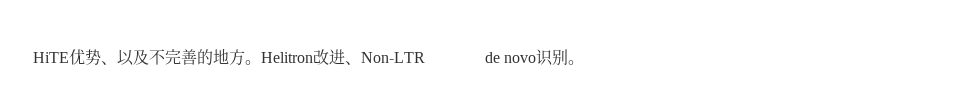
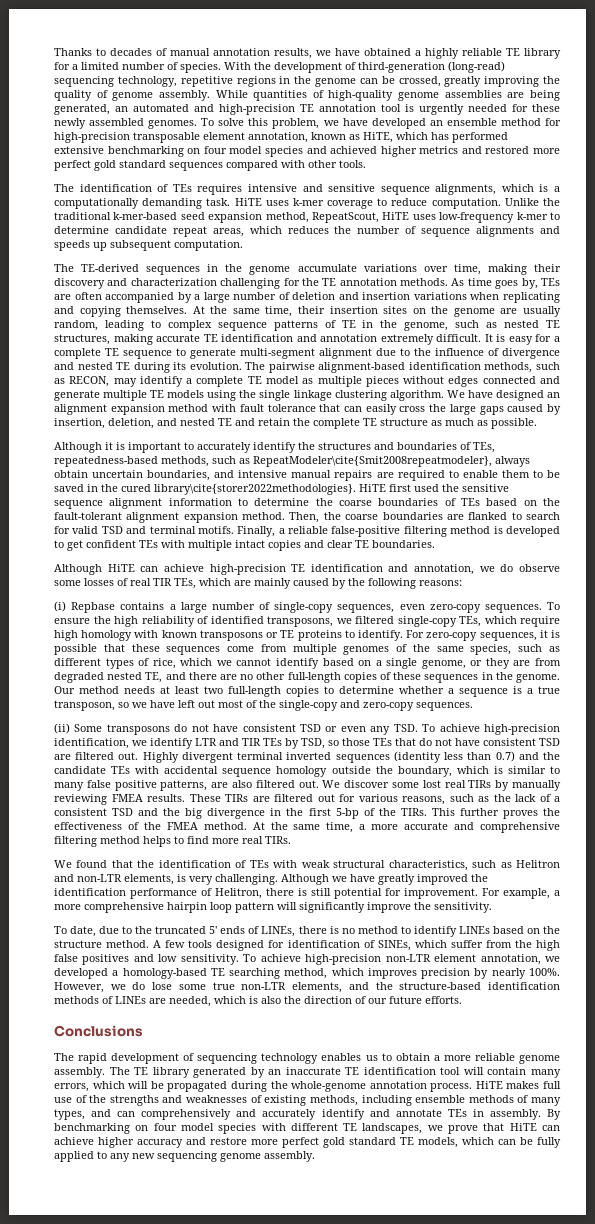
[33,48,585,66] HiTE优势、以及不完善的地方。Helitron改进、Non-LTR de novo识别。 -> [54,48,561,59] [54,61,505,73] [54,76,560,87] [54,90,560,101] [54,104,560,115] [54,118,562,129] [54,132,508,143] [54,146,560,157] [54,160,366,171] [54,184,560,195] [54,198,560,209] [54,212,560,223] [54,226,561,237] [54,240,243,251] [54,264,561,275] [54,278,560,289] [54,292,561,303] [54,306,561,317] [54,320,561,331] [54,334,561,345] [54,348,560,359] [54,362,560,373] [54,376,560,387] [54,390,560,401] [54,404,562,415] [54,418,537,429] [54,442,495,453] [54,456,530,467] [54,470,561,481] [54,484,509,495] [54,498,560,509] [54,512,561,523] [54,526,560,537] [54,540,435,551] [54,564,560,575] [54,578,462,589] [54,601,560,613] [54,616,560,627] [54,630,560,641] [54,644,560,655] [54,658,561,669] [54,672,560,683] [54,686,560,697] [54,700,473,711] [54,723,560,735] [54,738,560,749] [54,751,560,763] [54,766,560,777] [54,780,562,791] [54,794,560,805] [54,808,560,819] [54,822,560,833] [54,836,291,847] [54,860,560,871] [54,874,488,885] [54,888,560,899] [54,902,492,913] [54,926,560,937] [54,940,560,951] [54,954,560,965] [54,968,560,979] [54,982,560,993] [54,996,462,1007] [54,1025,143,1037] [54,1053,561,1064] [54,1067,562,1078] [54,1081,561,1092] [54,1095,562,1106] [54,1109,561,1120] [54,1123,561,1134] [54,1137,561,1148] [54,1151,315,1162] Thanks to decades of manual annotation results, we have obtained a highly reliable TE library for a limited number of species. With the development of third-generation (long-read) sequencing technology, repetitive regions in the genome can be crossed, greatly improving the quality of genome assembly. While quantities of high-quality genome assemblies are being generated, an automated and high-precision TE annotation tool is urgently needed for these newly assembled genomes. To solve this problem, we have developed an ensemble method for high-precision transposable element annotation, known as HiTE, which has performed extensive benchmarking on four model species and achieved higher metrics and restored more perfect gold standard sequences compared with other tools. // The identification of TEs requires intensive and sensitive sequence alignments, which is a computationally demanding task. HiTE uses k-mer coverage to reduce computation. Unlike the traditional k-mer-based seed expansion method, RepeatScout, HiTE uses low-frequency k-mer to determine candidate repeat areas, which reduces the number of sequence alignments and speeds up subsequent computation. // The TE-derived sequences in the genome accumulate variations over time, making their discovery and characterization challenging for the TE annotation methods. As time goes by, TEs are often accompanied by a large number of deletion and insertion variations when replicating and copying themselves. At the same time, their insertion sites on the genome are usually random, leading to complex sequence patterns of TE in the genome, such as nested TE structures, making accurate TE identification and annotation extremely difficult. It is easy for a complete TE sequence to generate multi-segment alignment due to the influence of divergence and nested TE during its evolution. The pairwise alignment-based identification methods, such as RECON, may identify a complete TE model as multiple pieces without edges connected and generate multiple TE models using the single linkage clustering algorithm. We have designed an alignment expansion method with fault tolerance that can easily cross the large gaps caused by insertion, deletion, and nested TE and retain the complete TE structure as much as possible. // Although it is important to accurately identify the structures and boundaries of TEs, repeatedness-based methods, such as RepeatModeler\cite{Smit2008repeatmodeler}, always obtain uncertain boundaries, and intensive manual repairs are required to enable them to be saved in the cured library\cite{storer2022methodologies}. HiTE first used the sensitive sequence alignment information to determine the coarse boundaries of TEs based on the fault-tolerant alignment expansion method. Then, the coarse boundaries are flanked to search for valid TSD and terminal motifs. Finally, a reliable false-positive filtering method is developed to get confident TEs with multiple intact copies and clear TE boundaries. // Although HiTE can achieve high-precision TE identification and annotation, we do observe some losses of real TIR TEs, which are mainly caused by the following reasons: // (i) Repbase contains a large number of single-copy sequences, even zero-copy sequences. To ensure the high reliability of identified transposons, we filtered single-copy TEs, which require high homology with known transposons or TE proteins to identify. For zero-copy sequences, it is possible that these sequences come from multiple genomes of the same species, such as different types of rice, which we cannot identify based on a single genome, or they are from degraded nested TE, and there are no other full-length copies of these sequences in the genome. Our method needs at least two full-length copies to determine whether a sequence is a true transposon, so we have left out most of the single-copy and zero-copy sequences. // (ii) Some transposons do not have consistent TSD or even any TSD. To achieve high-precision identification, we identify LTR and TIR TEs by TSD, so those TEs that do not have consistent TSD are filtered out. Highly divergent terminal inverted sequences (identity less than 0.7) and the candidate TEs with accidental sequence homology outside the boundary, which is similar to many false positive patterns, are also filtered out. We discover some lost real TIRs by manually reviewing FMEA results. These TIRs are filtered out for various reasons, such as the lack of a consistent TSD and the big divergence in the first 5-bp of the TIRs. This further proves the effectiveness of the FMEA method. At the same time, a more accurate and comprehensive filtering method helps to find more real TIRs. // We found that the identification of TEs with weak structural characteristics, such as Helitron and non-LTR elements, is very challenging. Although we have greatly improved the identification performance of Helitron, there is still potential for improvement. For example, a more comprehensive hairpin loop pattern will significantly improve the sensitivity. // To date, due to the truncated 5' ends of LINEs, there is no method to identify LINEs based on the structure method. A few tools designed for identification of SINEs, which suffer from the high false positives and low sensitivity. To achieve high-precision non-LTR element annotation, we developed a homology-based TE searching method, which improves precision by nearly 100%. However, we do lose some true non-LTR elements, and the structure-based identification methods of LINEs are needed, which is also the direction of our future efforts. // Conclusions // The rapid development of sequencing technology enables us to obtain a more reliable genome assembly. The TE library generated by an inaccurate TE identification tool will contain many errors, which will be propagated during the whole-genome annotation process. HiTE makes full use of the strengths and weaknesses of existing methods, including ensemble methods of many types, and can comprehensively and accurately identify and annotate TEs in assembly. By benchmarking on four model species with different TE landscapes, we prove that HiTE can achieve higher accuracy and restore more perfect gold standard TE models, which can be fully applied to any new sequencing genome assembly.

